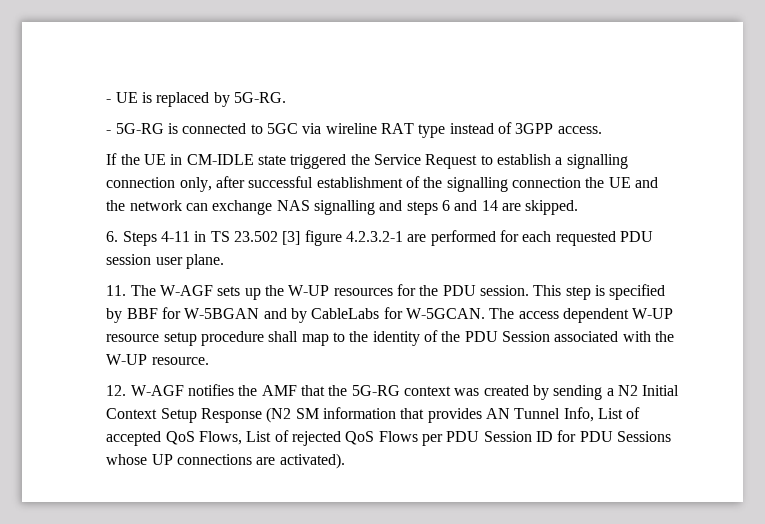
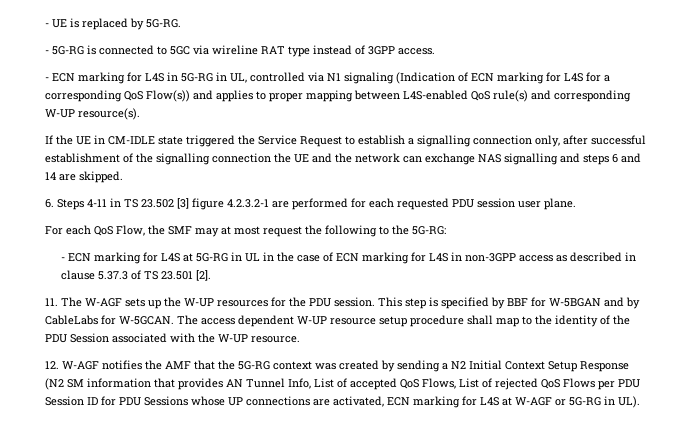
(602, 130) none -> [44,72,610,84] [44,90,631,102] [44,108,140,120] // - ECN marking for L4S in 5G-RG in UL, controlled via N1 signaling (Indication of ECN marking for L4S for a corresponding QoS Flow(s)) and applies to proper mapping between L4S-enabled QoS rule(s) and corresponding W-UP resource(s).
(225, 261) none -> [44,225,446,237] [61,252,637,264] [61,270,212,281] // For each QoS Flow, the SMF may at most request the following to the 5G-RG: // - ECN marking for L4S at 5G-RG in UL in the case of ECN marking for L4S in non-3GPP access as described in clause 5.37.3 of TS 23.501 [2].
[279,453,345,469] activated). -> [332,396,640,408] activated, ECN marking for L4S at W-AGF or 5G-RG in UL).

